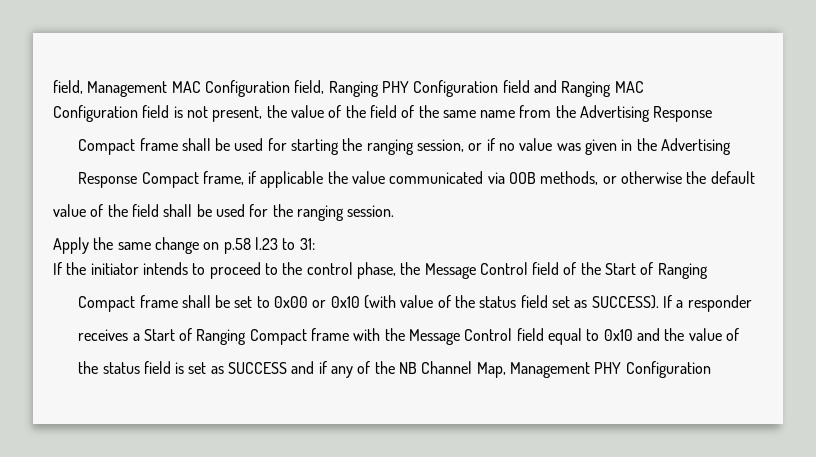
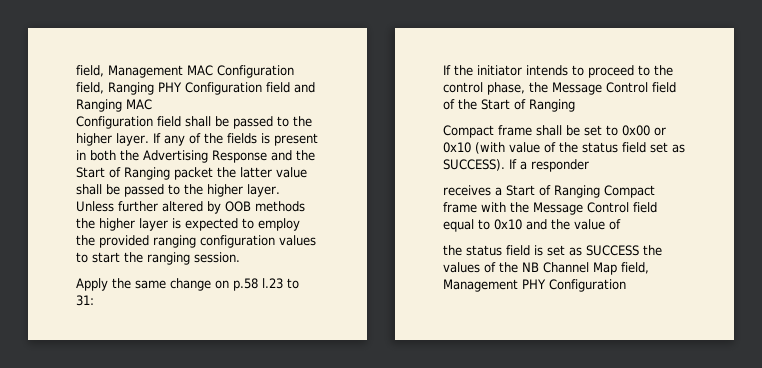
[173,105,713,122] [78,138,731,155] [78,171,755,188] [53,204,269,217] is not present, the value of the field of the same name from the Advertising Response // Compact frame shall be used for starting the ranging session, or if no value was given in the Advertising // Response Compact frame, if applicable the value communicated via OOB methods, or otherwise the default // value of the field shall be used for -> [185,116,312,129] [76,133,318,146] [76,150,315,163] [76,167,307,180] [76,184,280,197] [76,201,305,214] [76,218,300,231] [76,235,316,248] [76,252,120,263] shall be passed to the higher layer. If any of the fields is present in both the Advertising Response and the Start of Ranging packet the latter value shall be passed to the higher layer. Unless further altered by OOB methods the higher layer is expected to employ the provided ranging configuration values to start
[291,361,354,378] and if any -> [643,245,662,256] [443,262,480,273] the values
[476,362,506,378] Map, -> [593,262,649,275] Map field,

